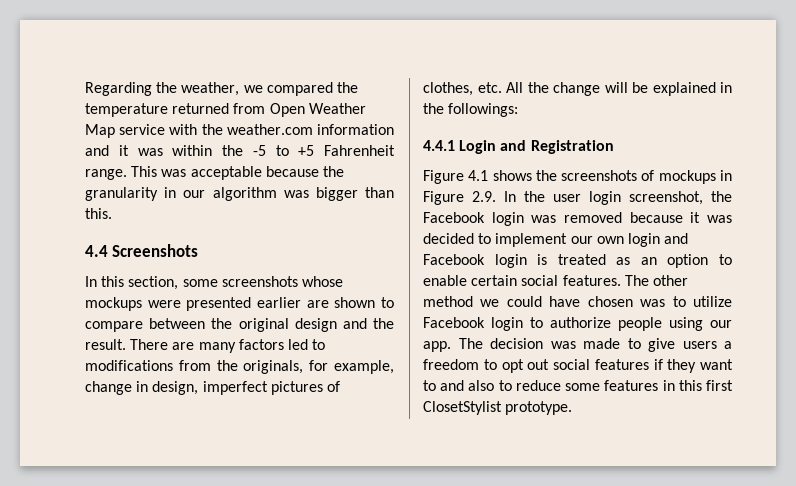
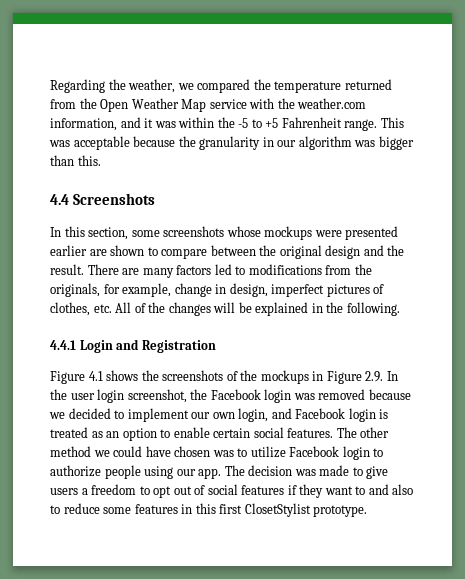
(266, 108) none -> [79,98,97,109] the
[317,124,394,135] information -> [50,118,117,131] information,
[527,82,600,96] the change -> [134,302,211,316] of the changes
[448,103,519,117] followings: -> [346,302,400,316] following.
(655, 175) none -> [240,370,258,381] the
[690,212,732,223] it was -> [49,412,65,419] we
[627,233,660,247] login -> [238,408,269,422] login,
(550, 364) none -> [194,485,206,495] of

